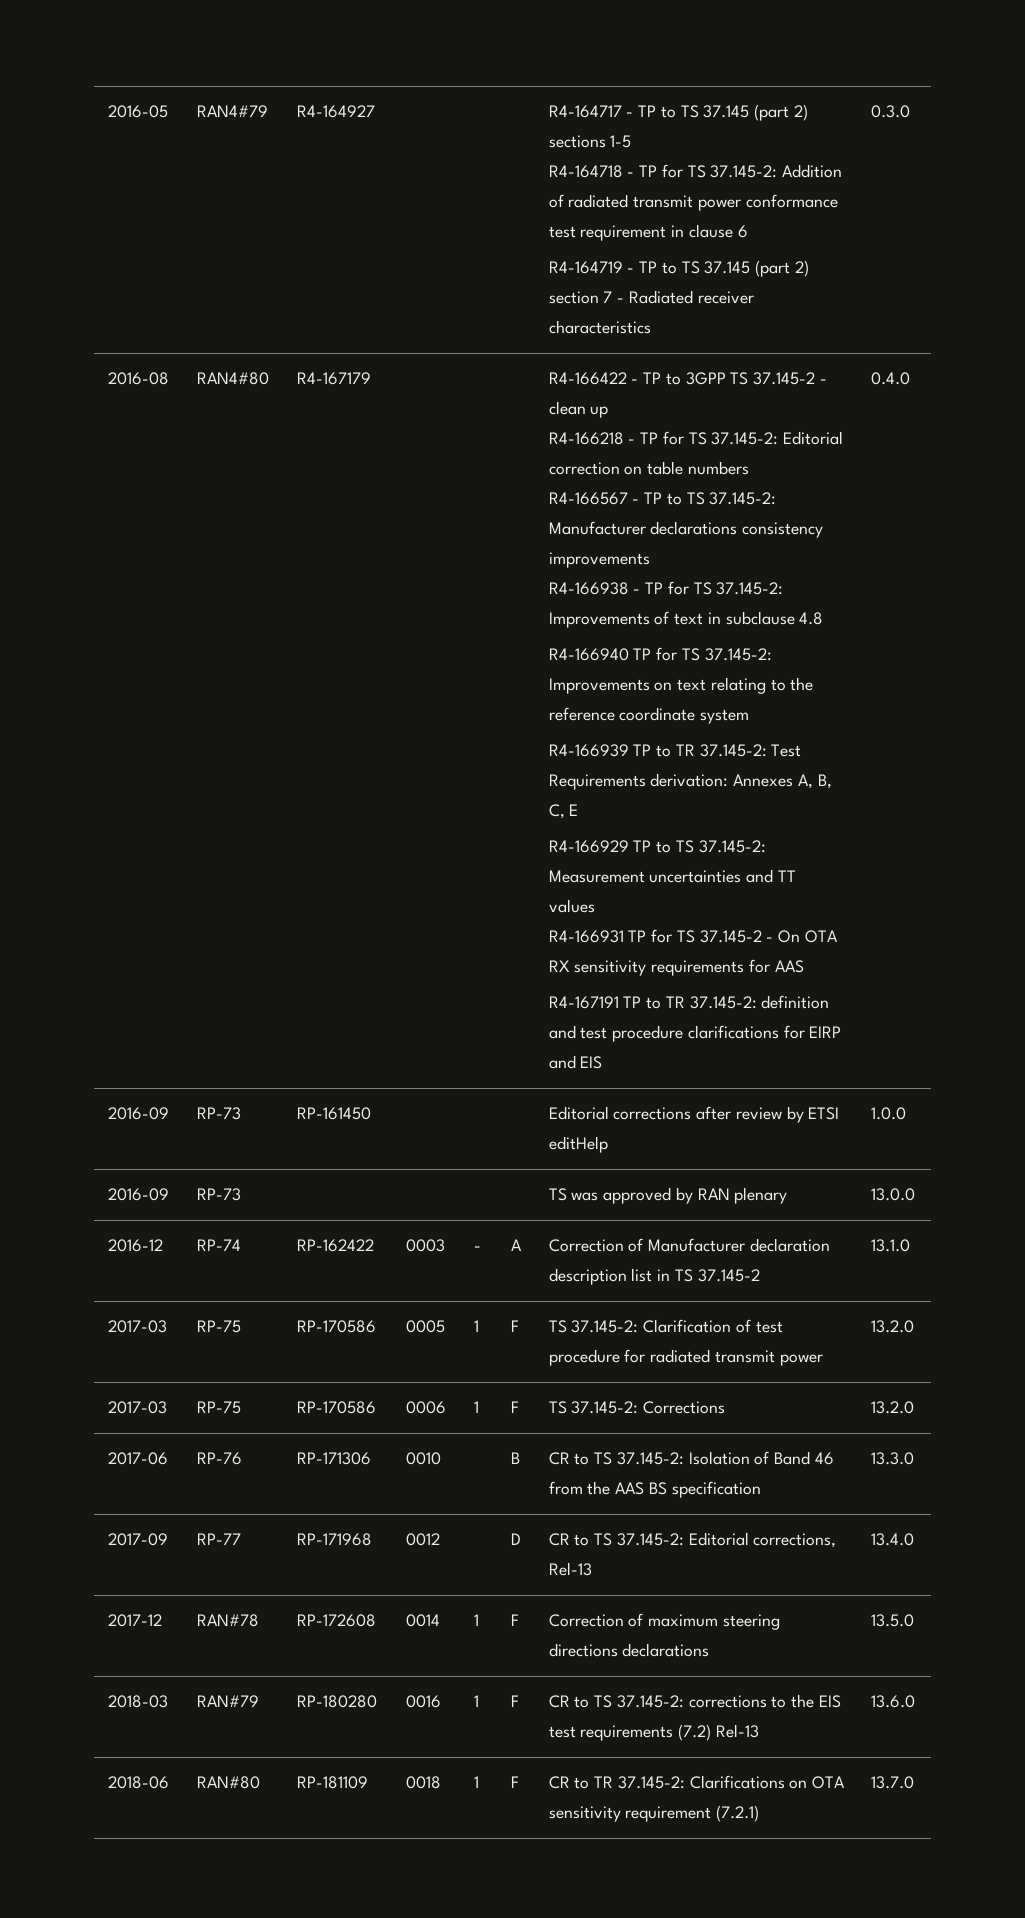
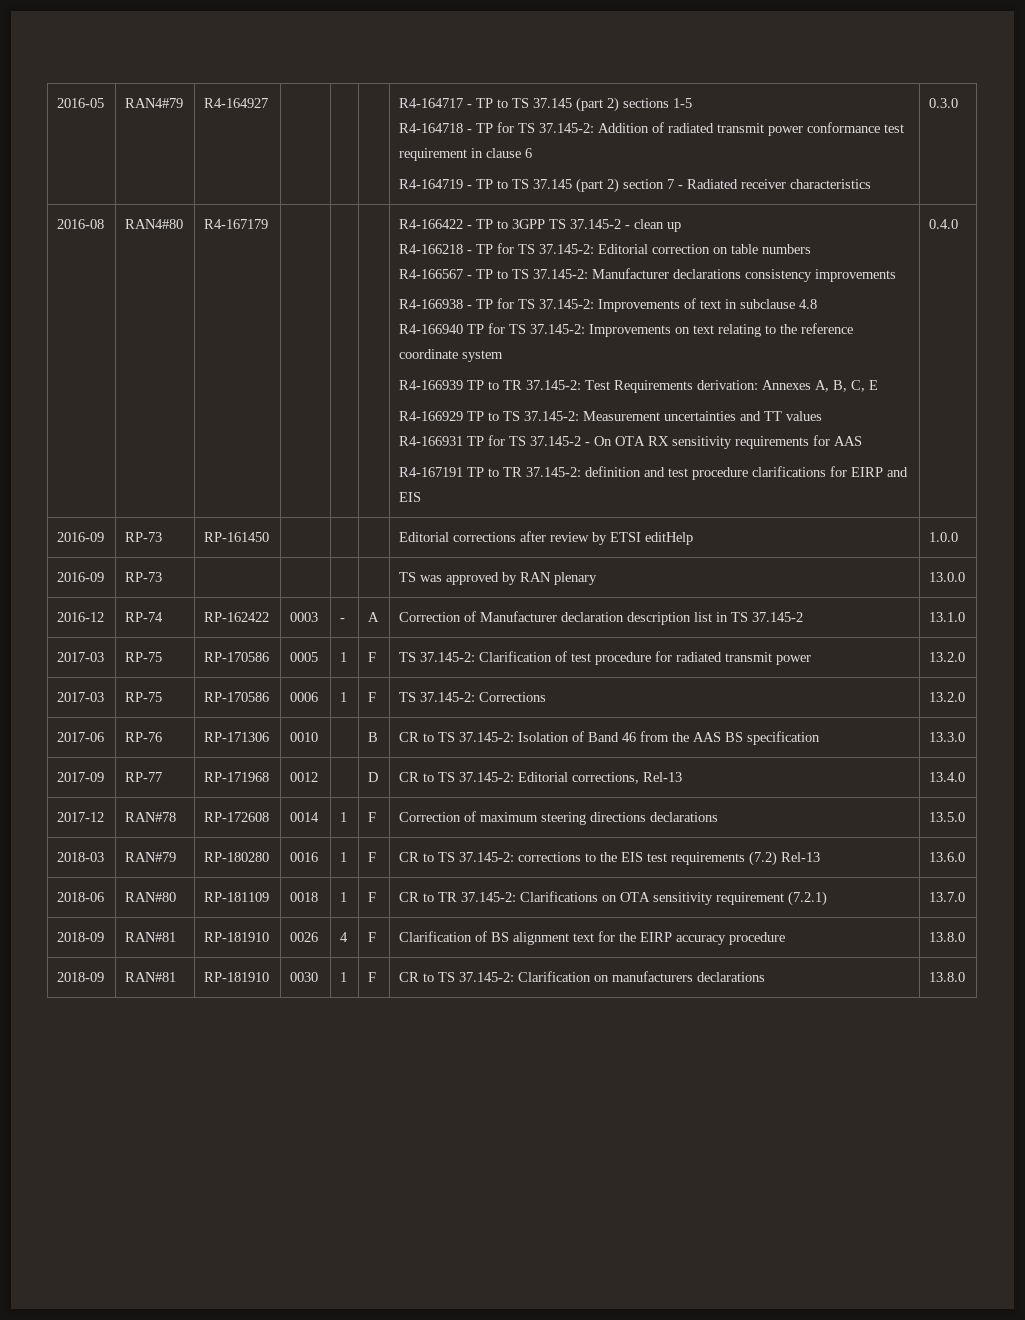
(914, 1782) none -> [57,932,105,942] [125,932,177,942] [204,932,270,942] [290,932,319,942] [340,932,349,942] [368,932,377,942] [399,931,786,945] [929,932,966,942] [57,972,105,982] [125,972,177,982] [204,972,270,982] [290,972,319,982] [340,972,348,982] [368,972,377,982] [399,971,766,982] [929,972,966,982] // 2018-09 | RAN#81 | RP-181910 | 0026 | 4 | F | Clarification of BS alignment text for the EIRP accuracy procedure | 13.8.0 // 2018-09 | RAN#81 | RP-181910 | 0030 | 1 | F | CR to TS 37.145-2: Clarification on manufacturers declarations | 13.8.0

